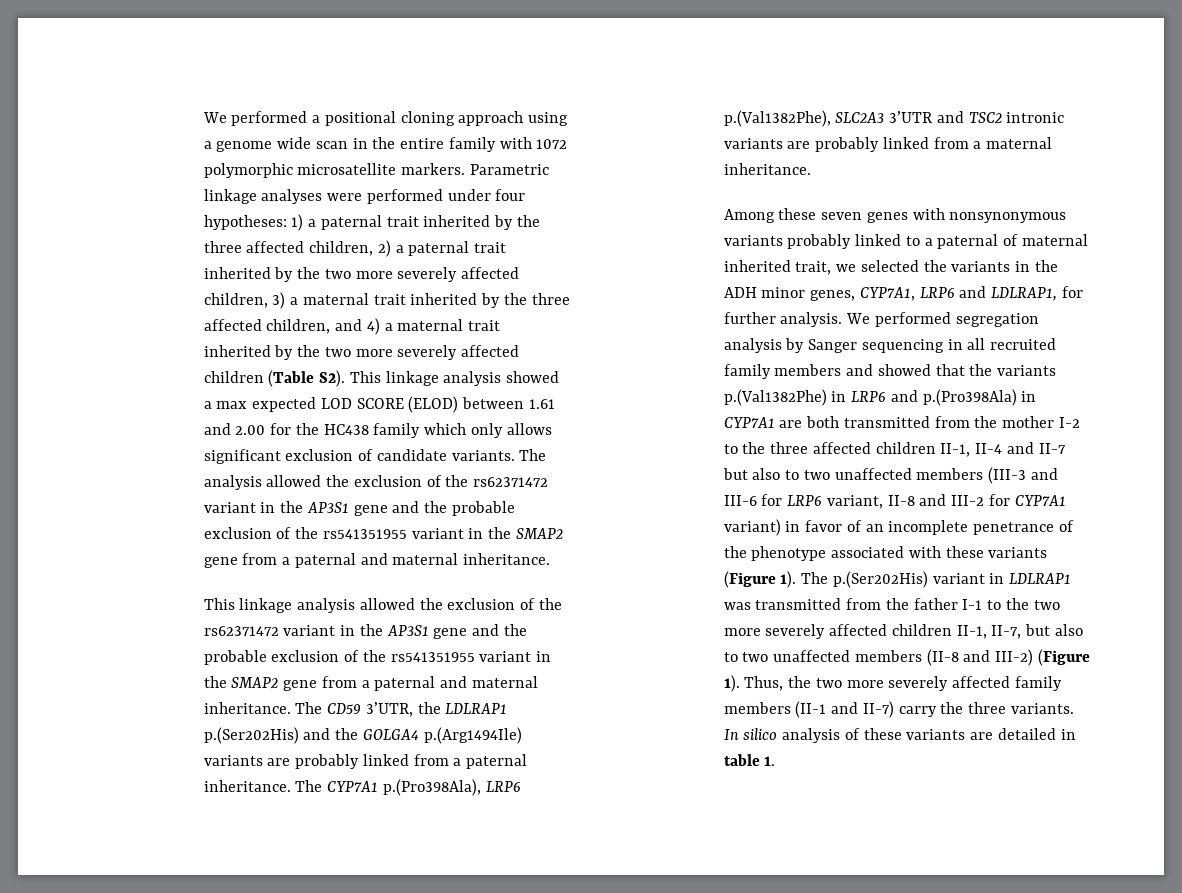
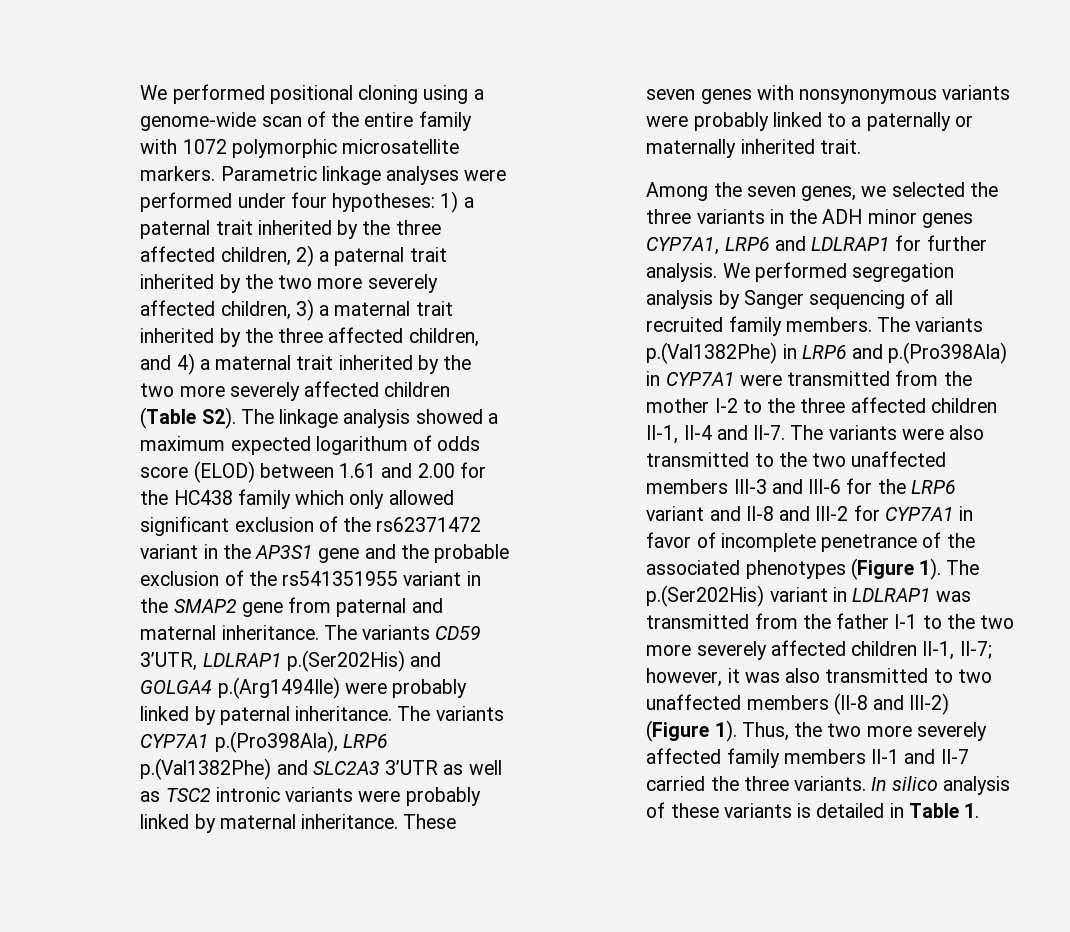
[202,111,321,126] We performed a -> [140,84,265,104] We performed
[458,111,524,126] approach -> (419, 94) none
[216,137,368,152] genome wide scan in -> [140,111,326,131] genome-wide scan of
[349,371,381,383] This -> [240,409,274,424] The
[216,397,404,412] max expected LOD SCORE -> [140,435,481,455] [140,466,189,478] maximum expected logarithum of odds score
[506,423,552,435] allows -> [388,490,454,505] allowed
[376,449,547,461] [203,475,442,490] candidate variants. The analysis allowed the exclusion of -> (338, 524) none
[282,553,551,568] [203,598,562,613] [203,624,527,639] [203,650,552,665] [203,676,370,691] a paternal and maternal inheritance. // This linkage analysis allowed the exclusion of the rs62371472 variant in the AP3S1 gene and the probable exclusion of the rs541351955 variant in the SMAP2 gene from a -> (332, 605) none
(323, 708) none -> [362,625,431,640] variants
[417,702,441,714] the -> (198, 661) none
[335,728,359,740] the -> (442, 659) none
[203,754,462,769] variants are probably linked from a -> [344,679,468,698] [140,706,216,725] were probably linked by
(323, 786) none -> [435,706,504,721] variants
[723,110,964,127] p.(Val1382Phe), SLC2A3 3’UTR and -> [140,758,502,780] [140,791,161,802] p.(Val1382Phe) and SLC2A3 3’UTR as well as
[787,137,1053,152] [723,163,811,175] [723,208,817,223] are probably linked from a maternal inheritance. // Among these -> [358,787,481,806] [140,814,457,833] were probably linked by maternal inheritance. These
(783, 240) none -> [646,115,689,127] were
[937,234,1088,249] [723,260,832,275] paternal of maternal inherited trait, -> [866,112,973,131] [646,139,861,158] [646,182,857,201] paternally or maternally inherited trait. // Among the seven genes,
(947, 266) none -> [646,209,692,224] three
[810,290,856,301] genes, -> [921,213,973,228] genes
[991,287,1058,301] LDLRAP1, -> [811,237,891,251] LDLRAP1
[947,339,963,350] in -> [910,289,930,305] of
[774,364,993,376] members and showed that the -> [785,317,911,332] members. The
[779,416,840,428] are both -> [739,374,782,386] were
[1038,443,1066,454] [722,467,1027,484] II-7 but also to two unaffected members (III-3 -> [753,425,985,440] [646,451,947,467] [646,479,767,494] II-7. The variants were also transmitted to the two unaffected members III-3
[787,495,883,509] LRP6 variant, -> [877,479,956,494] [646,506,741,521] the LRP6 variant and
[723,519,781,536] variant) -> (954, 514) none
[865,524,884,532] an -> (716, 540) none
[751,546,1048,561] phenotype associated with these variants -> [646,560,846,579] associated phenotypes
[991,624,1083,639] II-7, but also -> [959,641,992,659] [646,668,929,687] II-7; however, it was also transmitted
[795,701,937,718] (II-1 and II-7) carry -> [871,749,969,764] [646,776,706,791] II-1 and II-7 carried
[970,732,994,740] are -> [797,803,812,818] is
[723,754,760,766] table -> [908,803,959,818] Table

